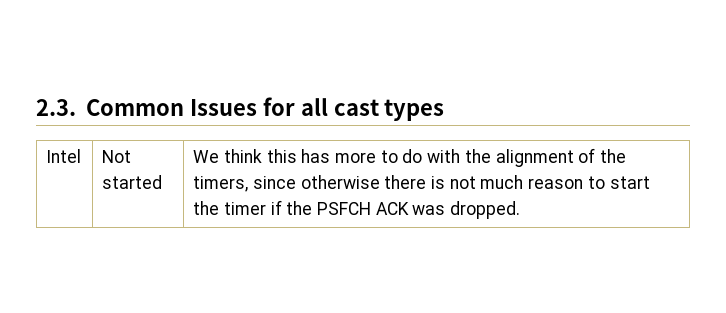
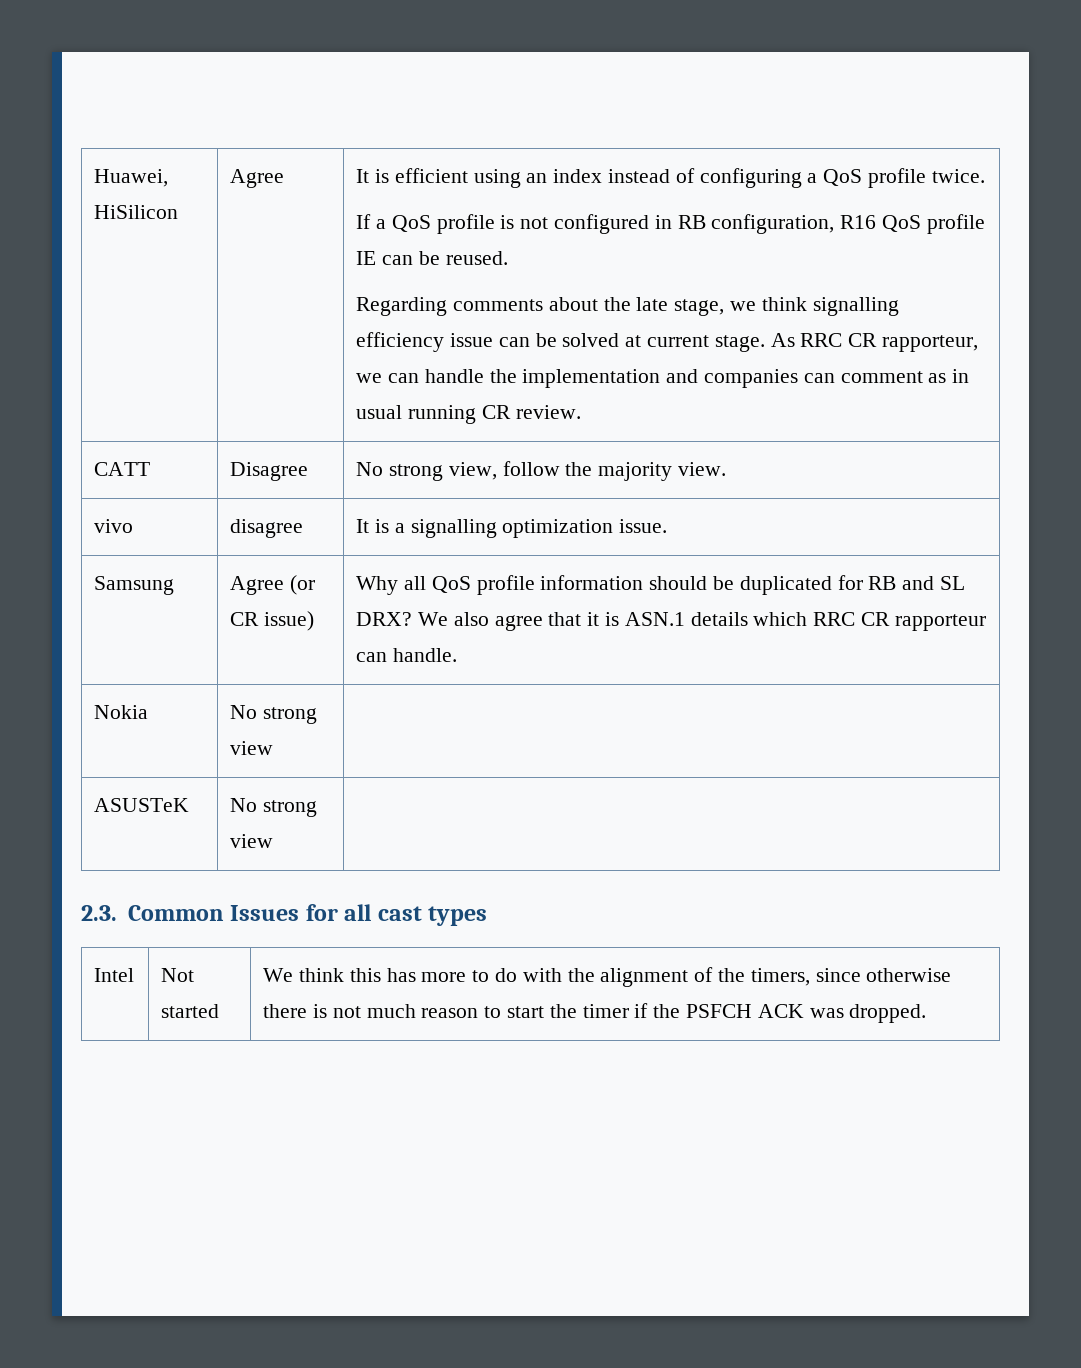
(36, 107) none -> [94,169,169,187] [94,205,179,219] [230,169,285,188] [356,168,985,188] [356,214,985,234] [356,251,508,265] [356,297,899,316] [356,332,978,352] [356,369,970,388] [356,405,581,424] [94,462,151,476] [230,462,309,481] [356,461,726,481] [94,519,134,533] [230,519,304,538] [356,519,668,538] [94,576,175,595] [230,575,315,595] [230,611,314,631] [356,575,965,595] [356,612,986,631] [356,648,457,662] [94,705,149,719] [230,705,317,724] [230,741,274,755] [94,798,190,812] [230,798,317,817] [230,834,274,848] Huawei, HiSilicon | Agree | It is efficient using an index instead of configuring a QoS profile twice. // If a QoS profile is not configured in RB configuration, R16 QoS profile IE can be reused. // Regarding comments about the late stage, we think signalling efficiency issue can be solved at current stage. As RRC CR rapporteur, we can handle the implementation and companies can comment as in usual running CR review. // CATT | Disagree | No strong view, follow the majority view. // vivo | disagree | It is a signalling optimization issue. // Samsung | Agree (or CR issue) | Why all QoS profile information should be duplicated for RB and SL DRX? We also agree that it is ASN.1 details which RRC CR rapporteur can handle. // Nokia | No strong view | // ASUSTeK | No strong view | //

